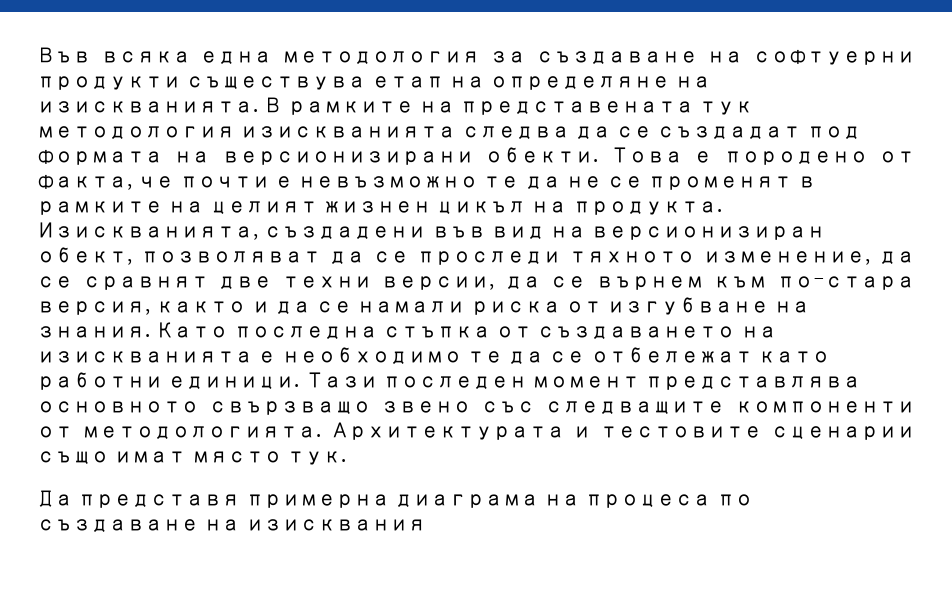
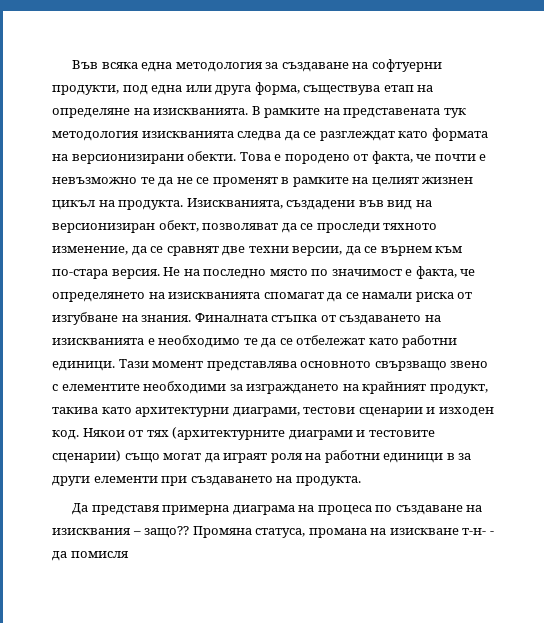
[37,76,181,90] продукти -> [52,82,300,95] продукти, под една или друга форма,
[657,126,861,140] създадат под -> [319,131,429,141] разглеждат като
[37,301,270,315] версия, както и -> [111,266,476,279] [52,292,324,302] версия. Не на последно място по значимост е факта, че определянето на изискванията спомагат
[156,322,378,340] Като последна -> [194,313,268,322] Финалната
[382,376,527,390] последен -> (149, 363) none
[481,401,915,415] [37,422,916,440] [37,451,347,465] със следващите компоненти от методологията. Архитектурата и тестовите сценарии също имат място тук. -> [52,381,488,394] [52,407,494,417] [52,427,435,440] [52,450,472,463] [52,476,361,486] с елементите необходими за изграждането на крайният продукт, такива като архитектурни диаграми, тестови сценарии и изходен код. Някои от тях (архитектурните диаграми и тестовите сценарии) също могат да играят роля на работни единици в за други елементи при създаването на продукта.
(426, 525) none -> [132,526,494,538] [52,551,129,561] – защо?? Промяна статуса, промана на изискване т-н- - да помисля

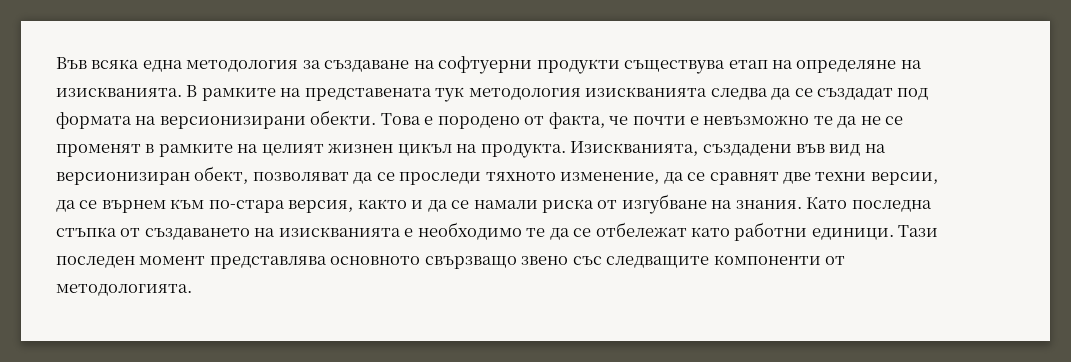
[52,82,300,95] продукти, под една или друга форма, -> [536,59,620,74] продукти
[319,131,429,141] разглеждат като -> [817,88,929,100] създадат под
[111,266,476,279] [52,292,324,302] версия. Не на последно място по значимост е факта, че определянето на изискванията спомагат -> [288,199,424,213] версия, както и
[194,313,268,322] Финалната -> [806,197,932,212] Като последна
(149, 363) none -> [56,256,135,268] последен
[52,381,488,394] [52,407,494,417] [52,427,435,440] [52,450,472,463] [52,476,361,486] [72,503,483,515] [52,526,494,538] [52,551,129,561] с елементите необходими за изграждането на крайният продукт, такива като архитектурни диаграми, тестови сценарии и изходен код. Някои от тях (архитектурните диаграми и тестовите сценарии) също могат да играят роля на работни единици в за други елементи при създаването на продукта. // Да представя примерна диаграма на процеса по създаване на изисквания – защо?? Промяна статуса, промана на изискване т-н- - да помисля -> [572,255,846,268] [56,284,192,296] със следващите компоненти от методологията.

